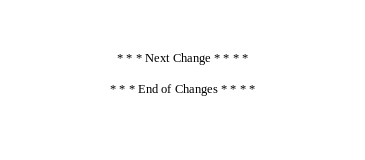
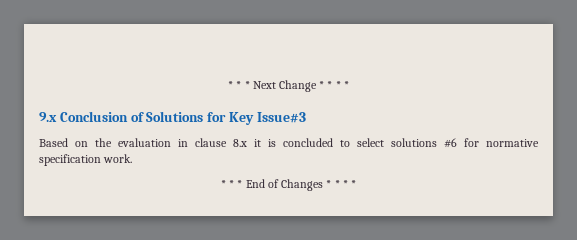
(248, 58) none -> [39,111,306,125] [39,138,539,148] [39,154,133,166] // 9.x Conclusion of Solutions for Key Issue#3 // Based on the evaluation in clause 8.x it is concluded to select solutions #6 for normative specification work.

